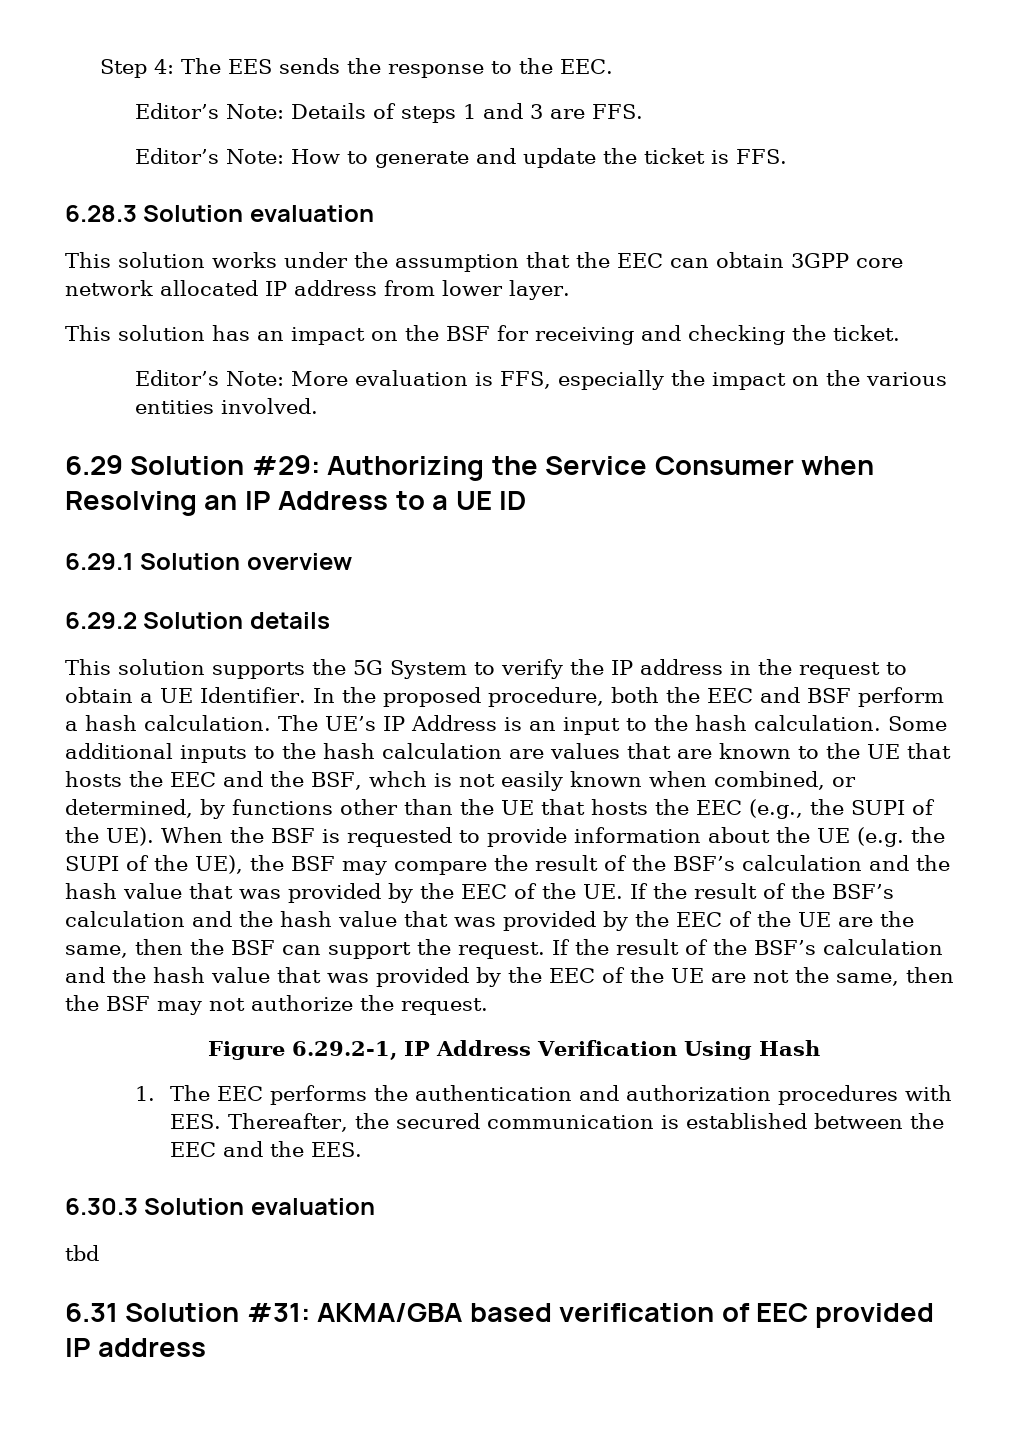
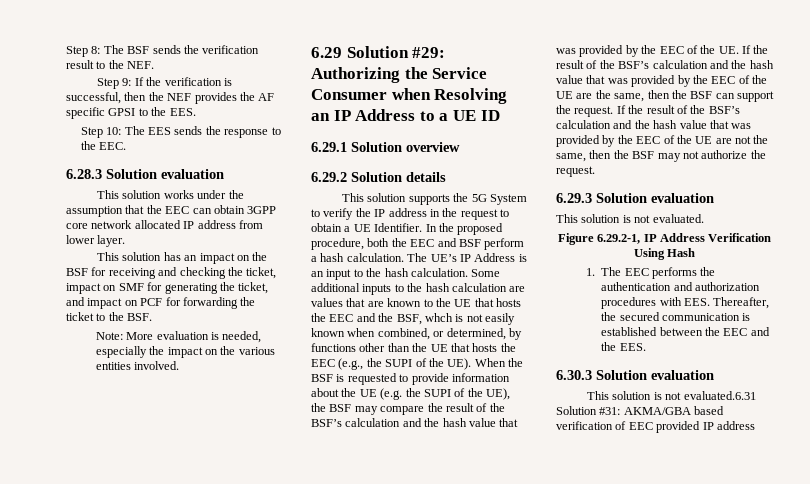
[100,59,175,78] Step 4: -> [66,45,260,57] [66,60,155,69] [97,77,232,89] [66,92,275,104] [66,107,196,119] [80,127,122,138] Step 8: The BSF sends the verification result to the NEF. // Step 9: If the verification is successful, then the NEF provides the AF specific GPSI to the EES. // Step 10:
[135,103,644,123] [135,148,788,168] // Editor’s Note: Details of steps 1 and 3 are FFS. // Editor’s Note: How to generate and update the ticket is FFS. -> (127, 146) none
[833,325,900,341] [135,370,220,386] ticket. // Editor’s -> [246,267,277,279] [66,282,269,294] [66,297,256,309] [66,312,153,321] ticket, impact on SMF for generating the ticket, and impact on PCF for forwarding the ticket to the BSF. //
[500,371,552,389] FFS, -> [222,331,262,343] needed,
(488, 1006) none -> [556,193,714,203] [556,214,704,223] // 6.29.3 Solution evaluation // This solution is not evaluated.
[65,1245,99,1261] [65,1303,118,1322] tbd // 6.31 -> [587,391,756,400] This solution is not evaluated.6.31

